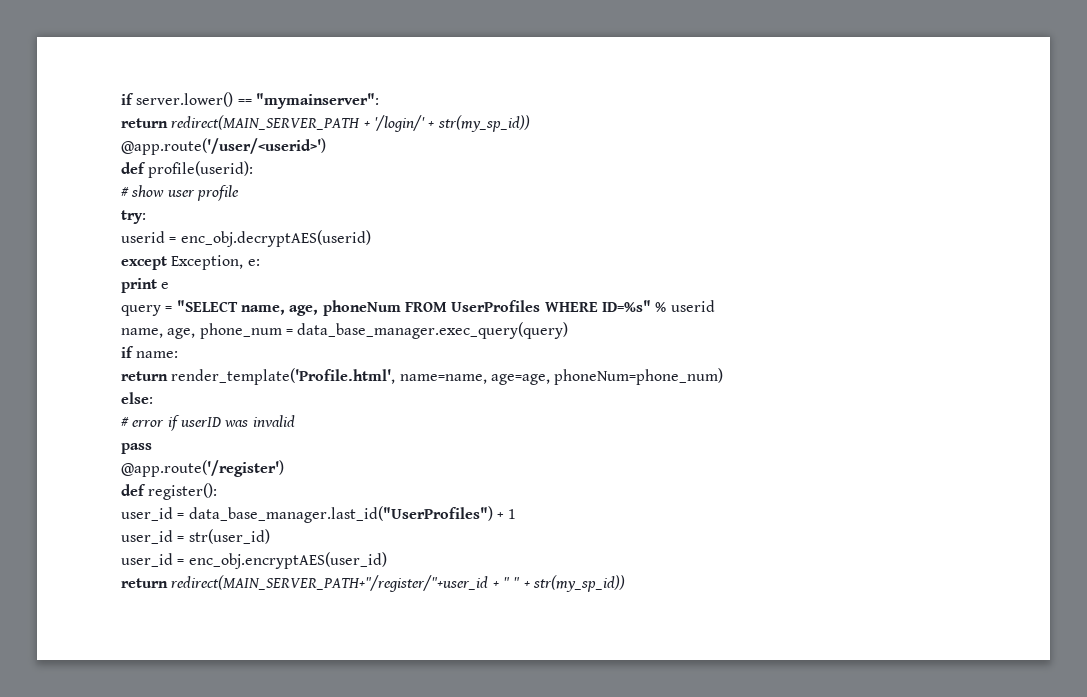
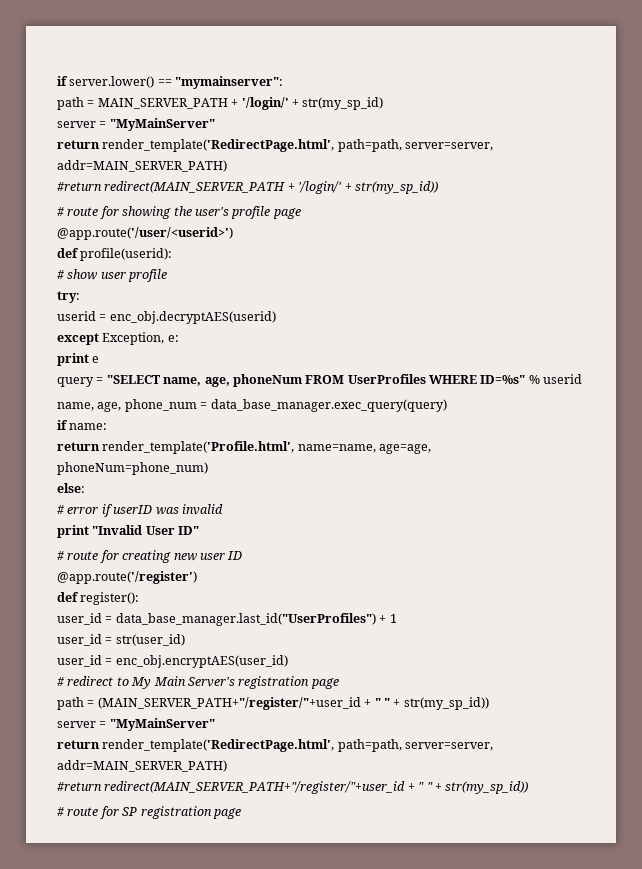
[121,118,168,128] return -> [57,97,384,110] [57,118,215,131] [57,139,494,152] [57,160,227,172] [57,182,102,191] path = MAIN_SERVER_PATH + '/login/' + str(my_sp_id) // server = "MyMainServer" // return render_template('RedirectPage.html', path=path, server=server, addr=MAIN_SERVER_PATH) // #return
(530, 123) none -> [57,206,301,219] // # route for showing the user's profile page
[121,443,152,454] pass -> [57,525,200,538] [57,550,243,563] print "Invalid User ID" // # route for creating new user ID
[121,578,168,588] return -> [57,676,339,689] [57,697,489,710] [57,718,215,731] [57,739,494,752] [57,760,227,772] [57,782,102,791] # redirect to My Main Server's registration page // path = (MAIN_SERVER_PATH+"/register/"+user_id + " " + str(my_sp_id)) // server = "MyMainServer" // return render_template('RedirectPage.html', path=path, server=server, addr=MAIN_SERVER_PATH) // #return
(625, 583) none -> [57,806,241,819] // # route for SP registration page

